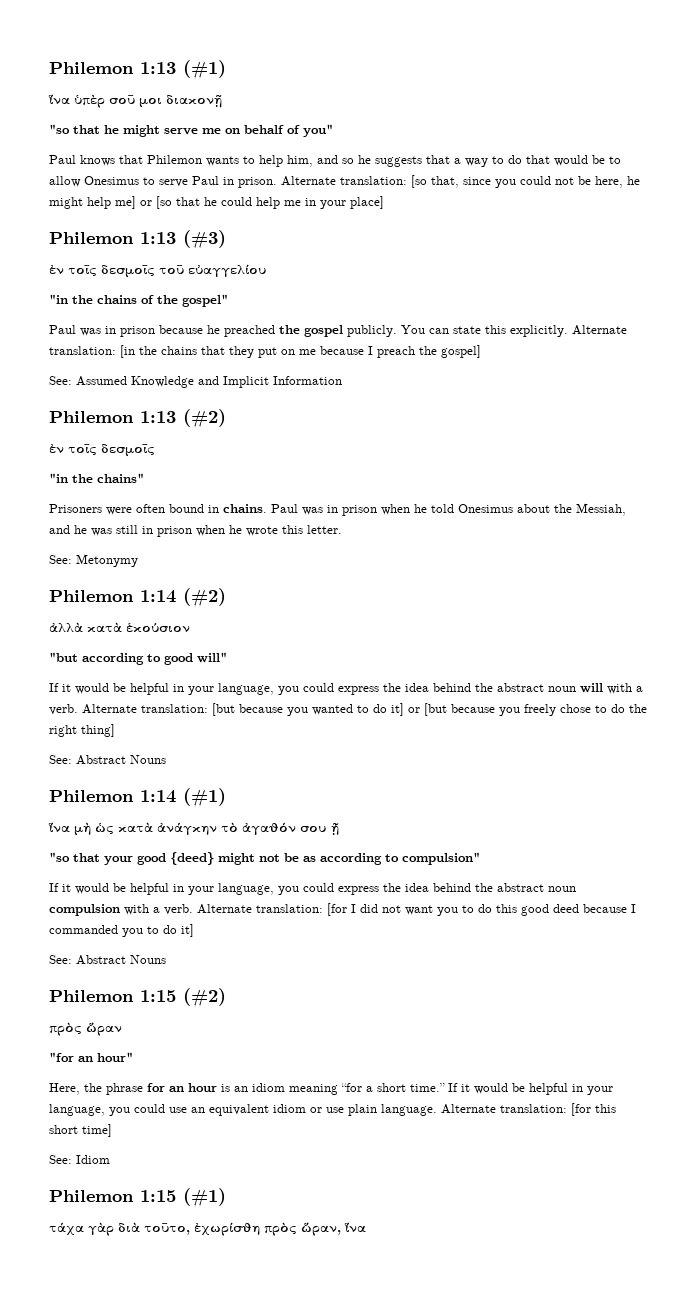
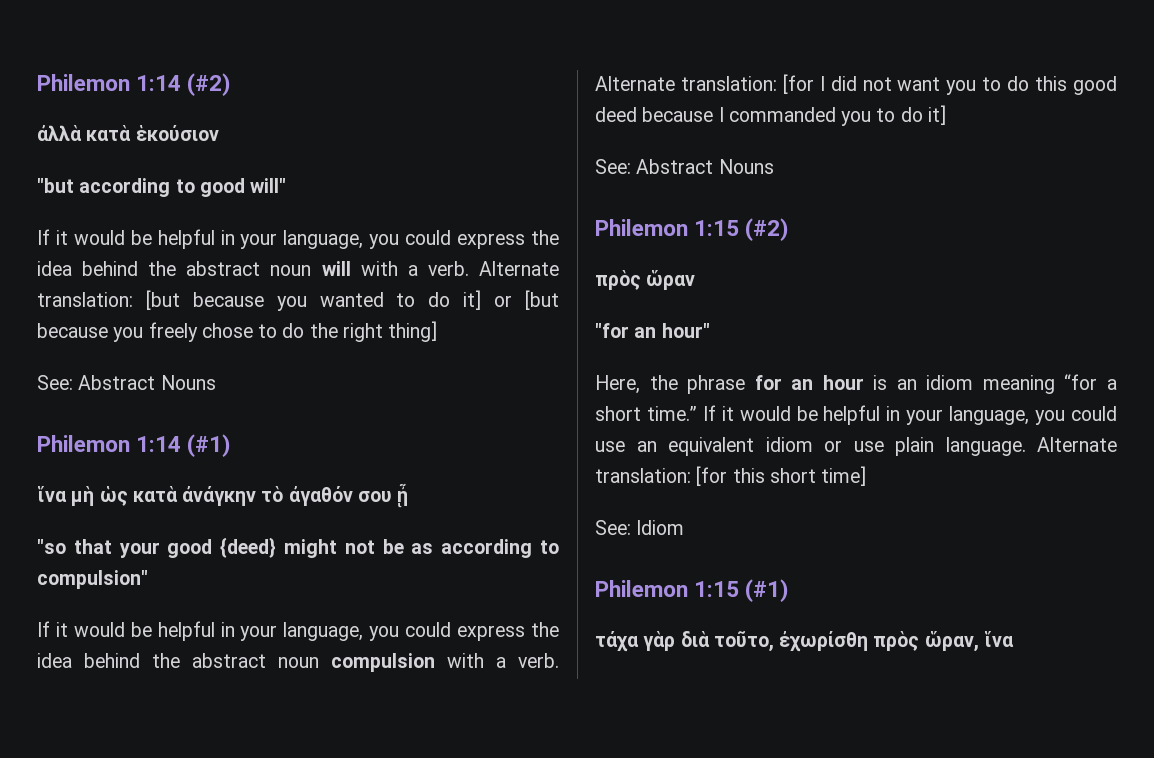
[49,60,226,79] [48,94,222,108] [49,124,333,137] [49,155,621,167] [49,175,640,188] [49,196,384,209] [49,230,226,249] [49,264,267,278] [49,294,228,307] [49,325,627,337] [49,345,481,358] [49,376,342,388] [49,409,226,428] [49,444,155,457] [49,473,144,483] [49,503,626,516] [49,525,342,537] [49,554,138,567] [49,590,134,602] Philemon 1:13 (#1) // ἵνα ὑπὲρ σοῦ μοι διακονῇ // "so that he might serve me on behalf of you" // Paul knows that Philemon wants to help him, and so he suggests that a way to do that would be to allow Onesimus to serve Paul in prison. Alternate translation: [so that, since you could not be here, he might help me] or [so that he could help me in your place] // Philemon 1:13 (#3) // ἐν τοῖς δεσμοῖς τοῦ εὐαγγελίου // "in the chains of the gospel" // Paul was in prison because he preached the gospel publicly. You can state this explicitly. Alternate translation: [in the chains that they put on me because I preach the gospel] // See: Assumed Knowledge and Implicit Information // Philemon 1:13 (#2) // ἐν τοῖς δεσμοῖς // "in the chains" // Prisoners were often bound in chains. Paul was in prison when he told Onesimus about the Messiah, and he was still in prison when he wrote this letter. // See: Metonymy // Philemon -> [37,74,130,91] Philemon

